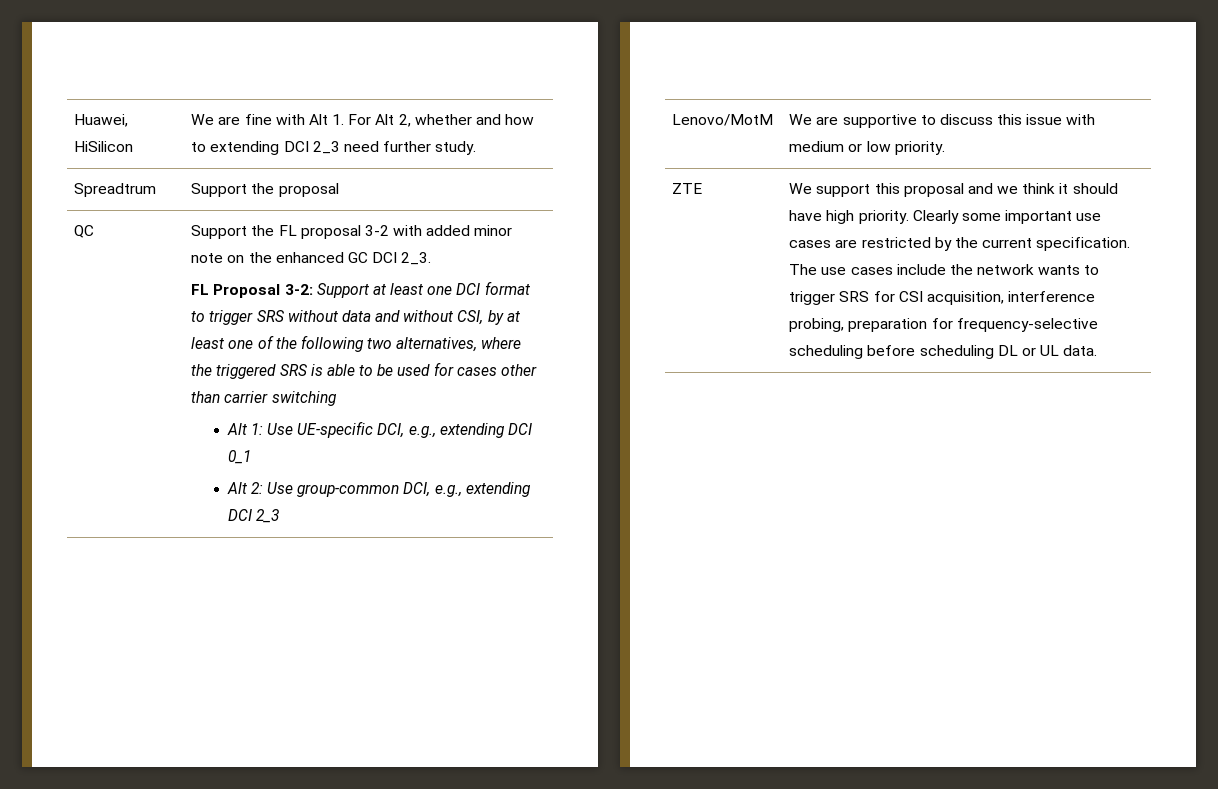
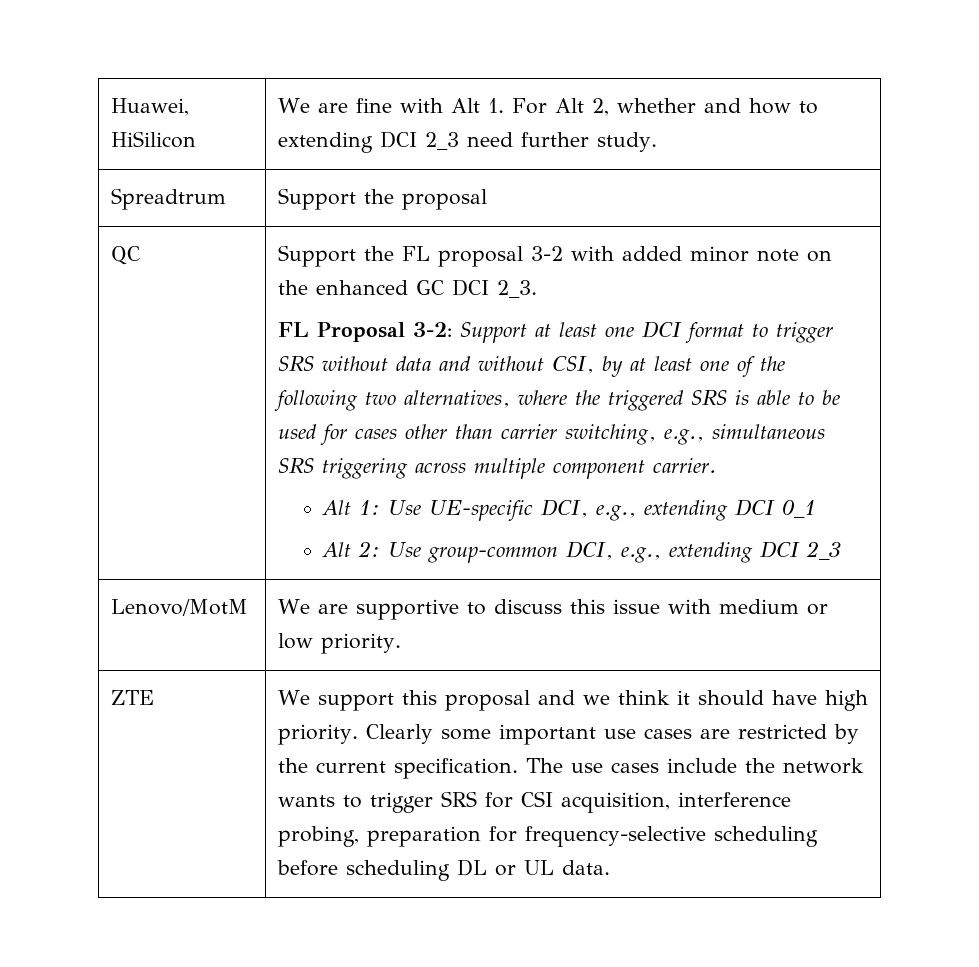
[271,391,337,406] switching -> [564,424,825,445] [277,458,716,479] switching, e.g., simultaneous SRS triggering across multiple component carrier.

